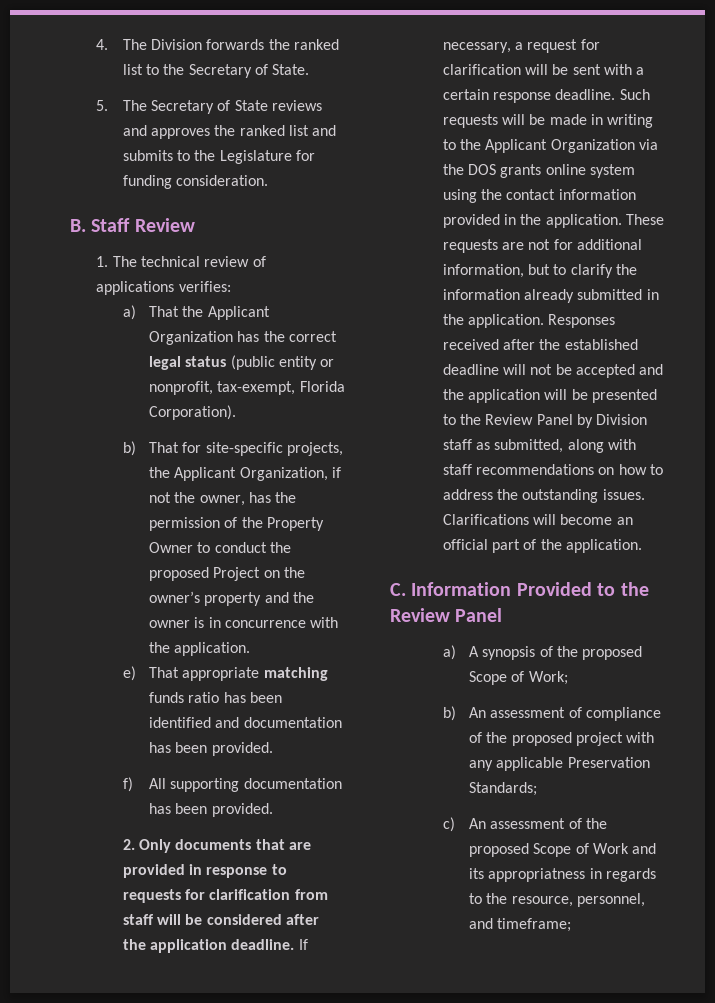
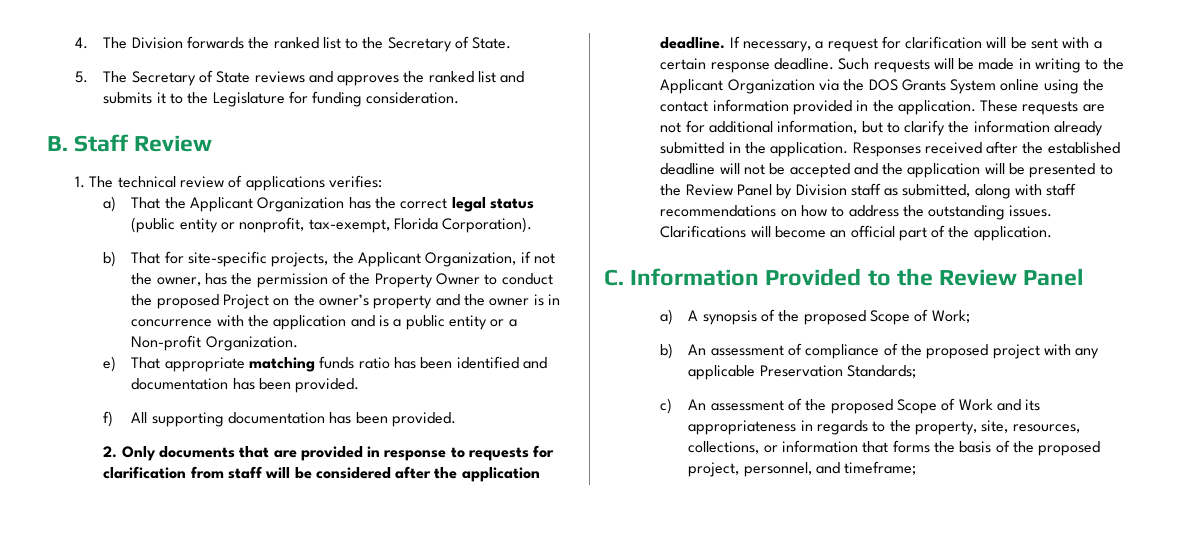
(173, 155) none -> [156,92,166,104] it
[174,642,251,656] application. -> [273,315,517,330] [131,335,298,351] application and is a public entity or a Non-profit Organization.
[500,164,635,178] grants online system -> [901,79,1040,94] Grants System online
[488,868,586,882] appropriatness -> [688,420,797,435] appropriateness
[511,896,573,907] resource, -> [914,420,1080,435] [688,440,1101,456] [688,462,740,477] property, site, resources, collections, or information that forms the basis of the proposed project,

